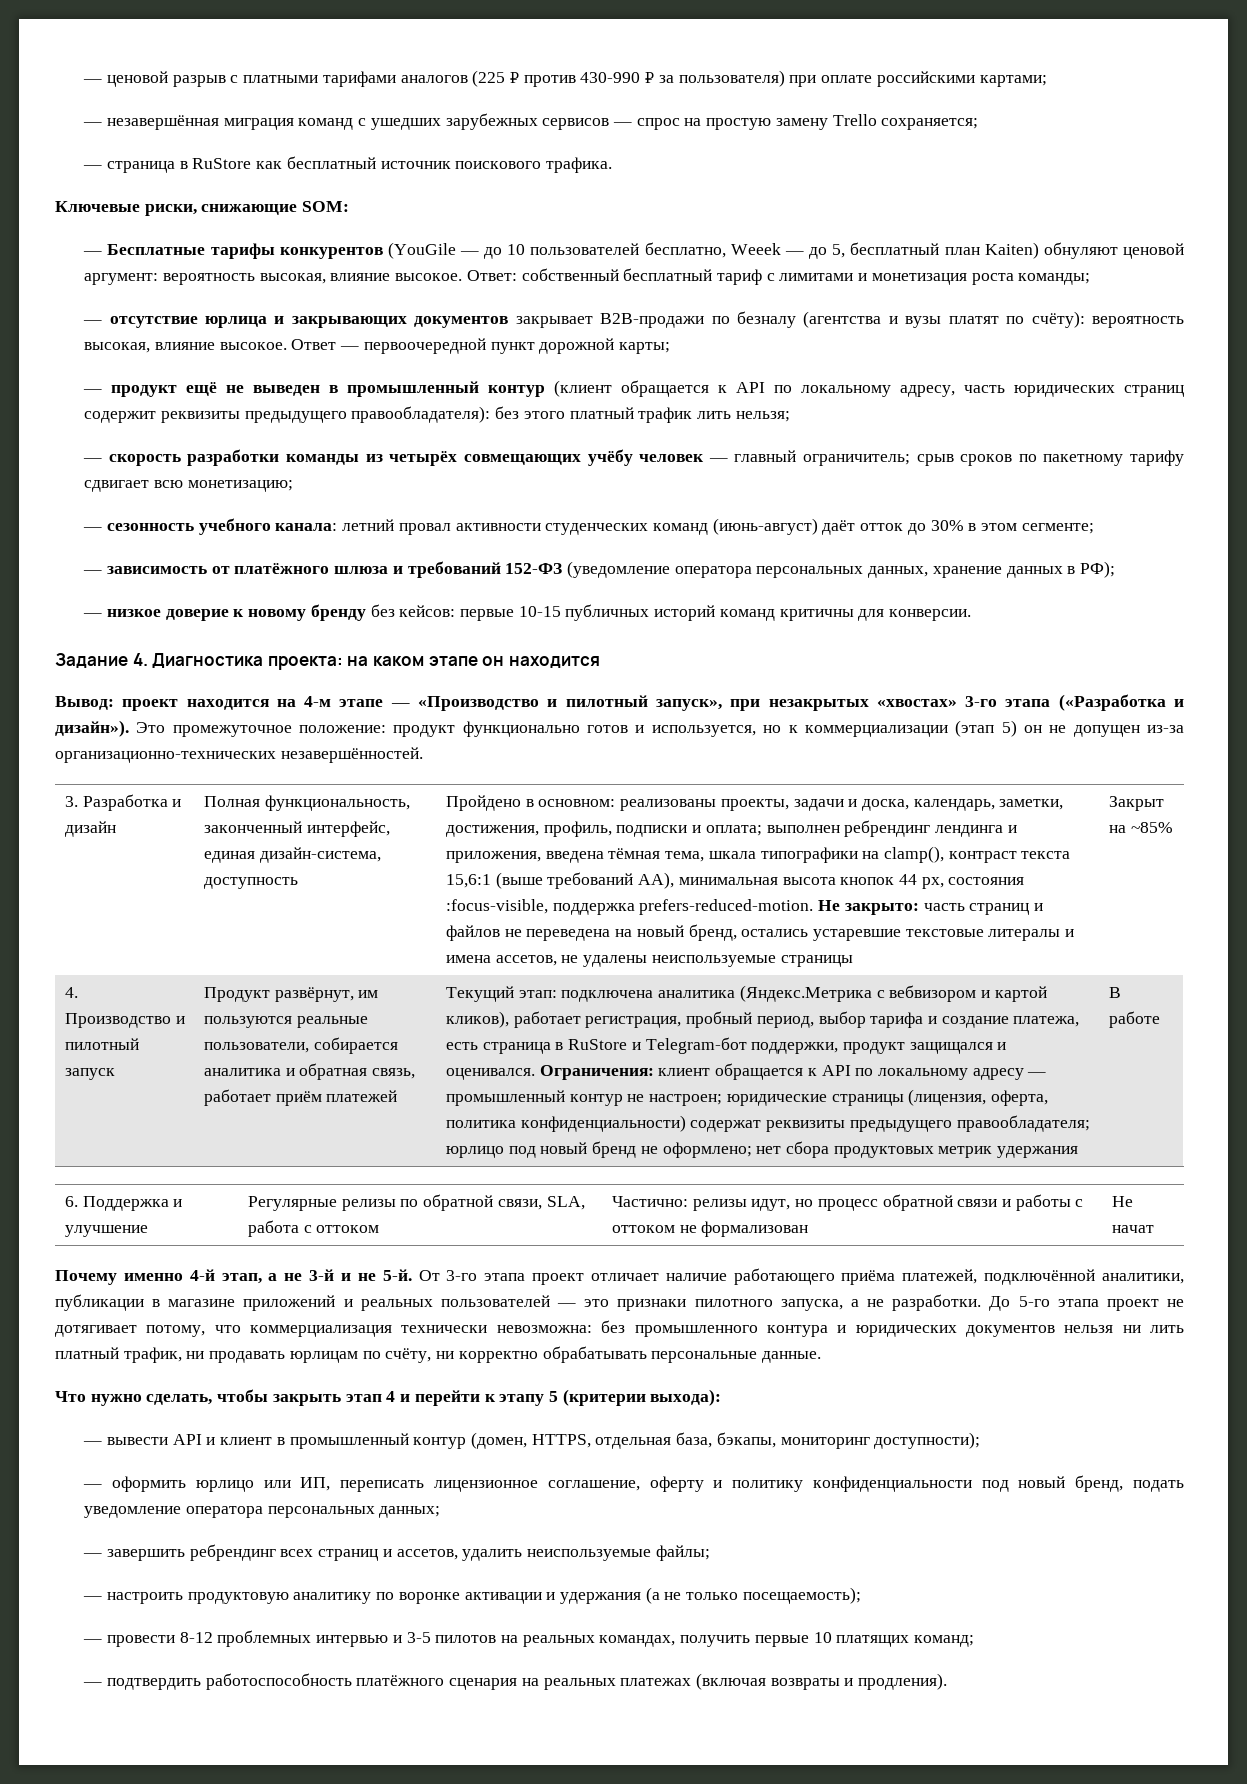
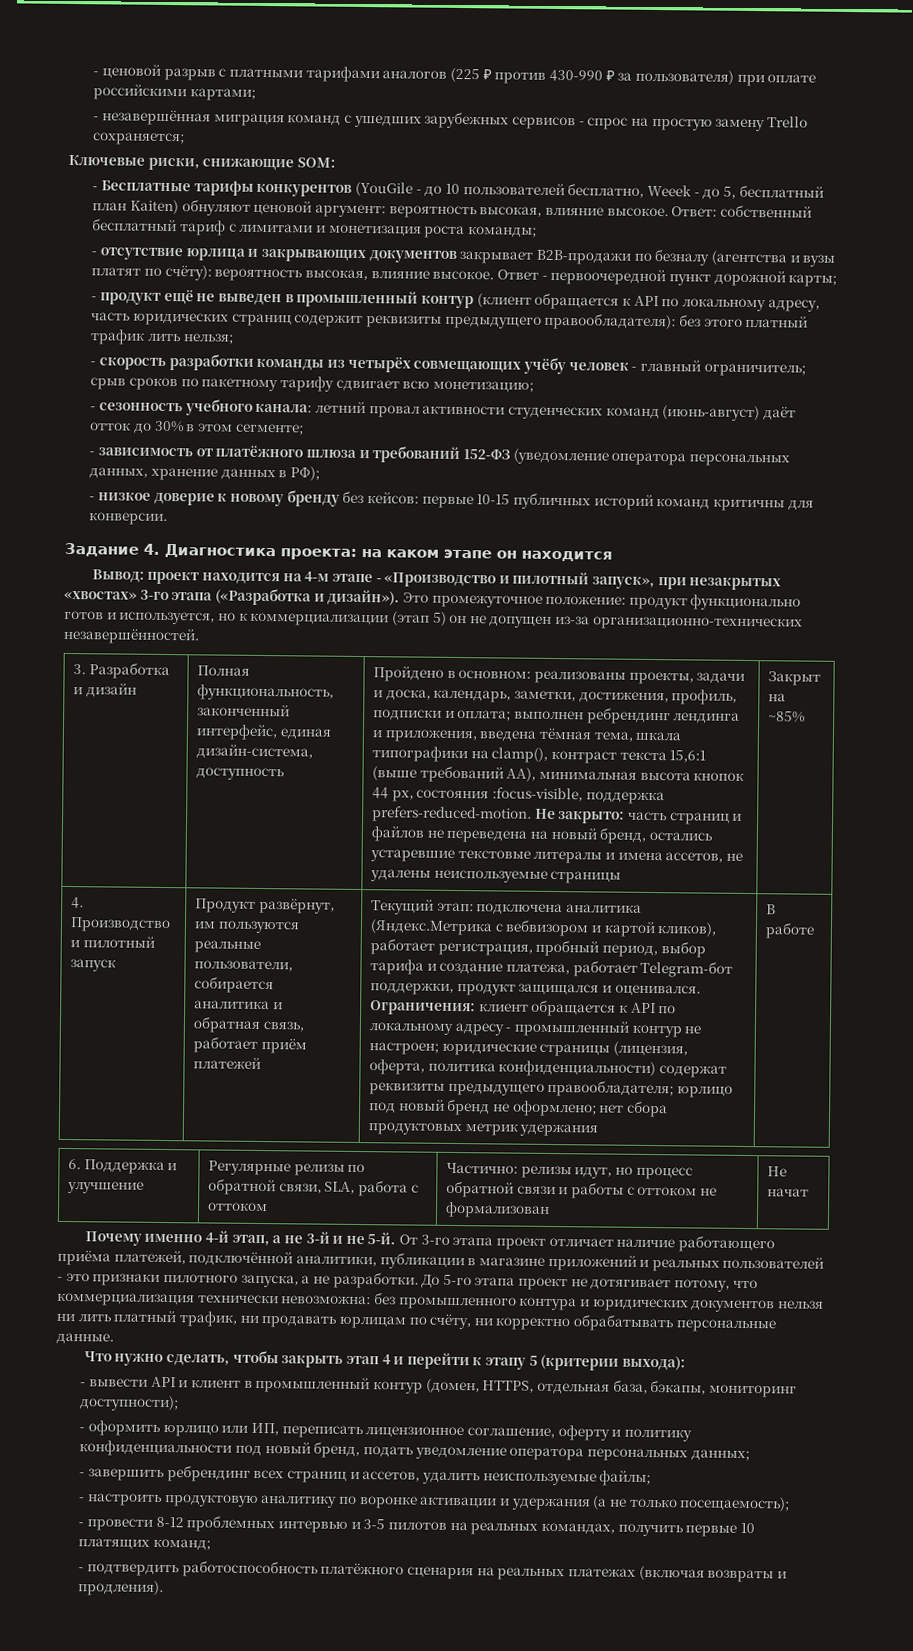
[83,79,103,83] — -> [93,71,100,76] -
[83,122,103,126] — -> [93,116,100,121] -
[613,122,633,126] — -> [578,121,585,126] -
[83,156,613,173] // — страница в RuStore как бесплатный источник поискового трафика. -> (186, 139) none
[83,251,103,255] — -> [92,186,99,191] -
[459,251,479,255] — -> [415,189,422,194] -
[784,251,804,255] — -> [693,192,700,197] -
[83,320,103,324] — -> [91,251,98,256] -
[340,346,360,350] — -> [541,275,548,280] -
[83,389,103,393] — -> [91,296,98,301] -
[83,458,103,462] — -> [90,361,97,366] -
[708,458,728,462] — -> [631,366,638,371] -
[83,527,103,531] — -> [90,406,97,411] -
[83,570,103,574] — -> [89,451,96,456] -
[83,613,103,617] — -> [89,496,96,501] -
[390,703,410,707] — -> [375,578,382,583] -
[445,1039,641,1054] есть страница в RuStore и -> [572,960,638,977] работает
[1027,1072,1047,1076] — -> [505,1027,512,1032] -
[557,1303,577,1307] — -> [57,1276,63,1281] -
[83,1441,103,1445] — -> [80,1382,87,1387] -
[83,1484,103,1488] — -> [79,1427,86,1432] -
[83,1553,103,1557] — -> [79,1472,86,1477] -
[83,1596,103,1600] — -> [79,1497,86,1502] -
[83,1639,103,1643] — -> [78,1522,85,1527] -
[83,1682,103,1686] — -> [78,1567,85,1572] -

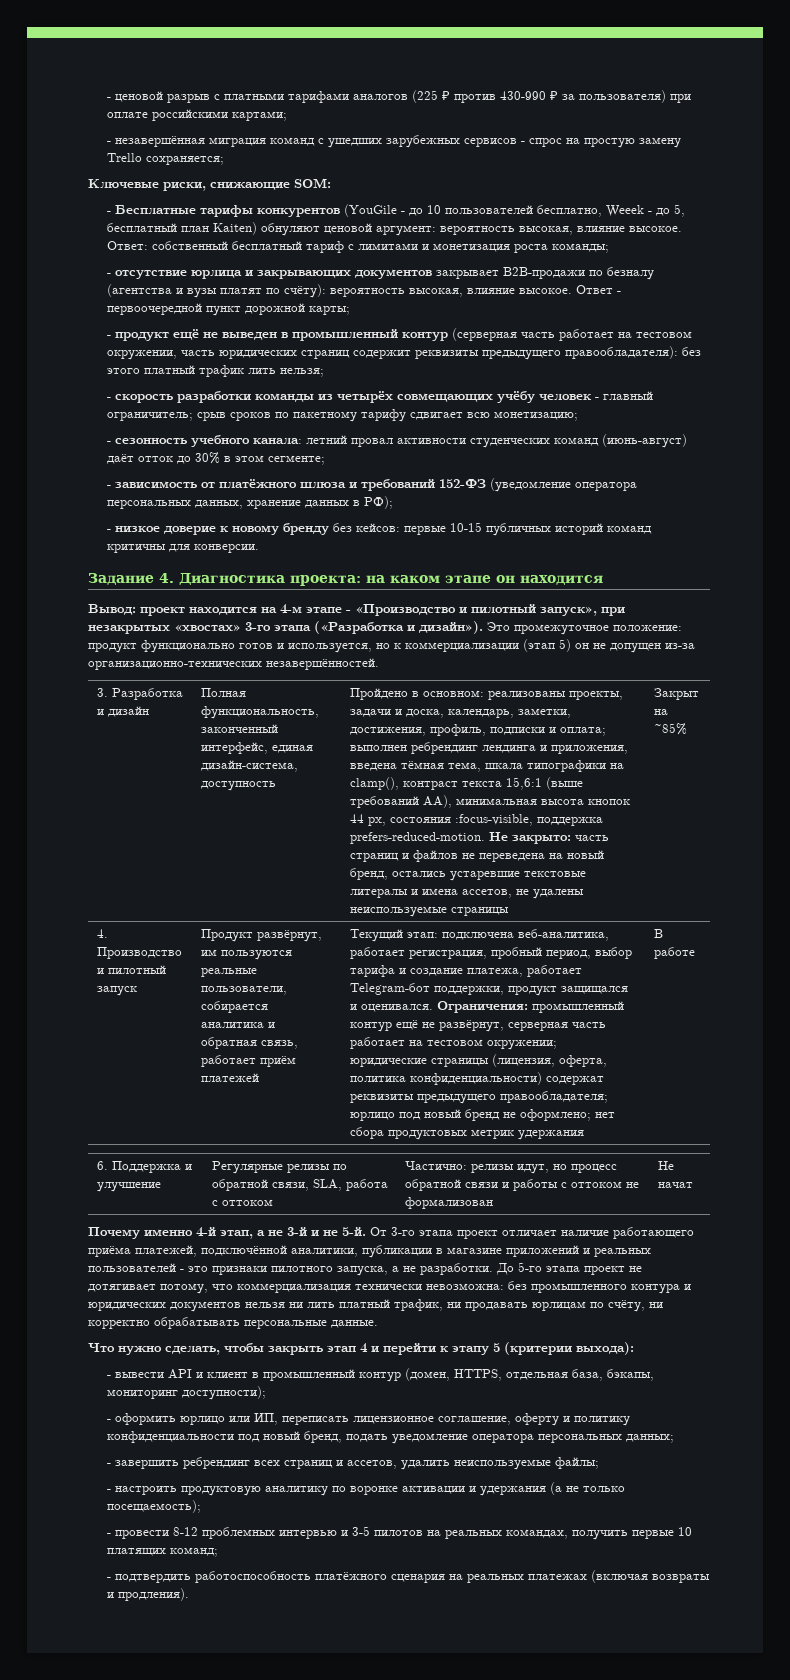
[476,292,820,312] (клиент обращается к API по локальному адресу, -> [452,328,693,341] [107,350,178,360] (серверная часть работает на тестовом окружении,
[566,904,643,913] [370,919,718,938] аналитика (Яндекс.Метрика с вебвизором и картой кликов), -> [517,929,609,941] веб-аналитика,
[478,999,677,1017] [369,1020,702,1038] [369,1042,440,1055] клиент обращается к API по локальному адресу - промышленный контур не настроен; -> [531,1001,624,1013] [349,1020,606,1032] [349,1037,557,1050] промышленный контур ещё не развёрнут, серверная часть работает на тестовом окружении;

